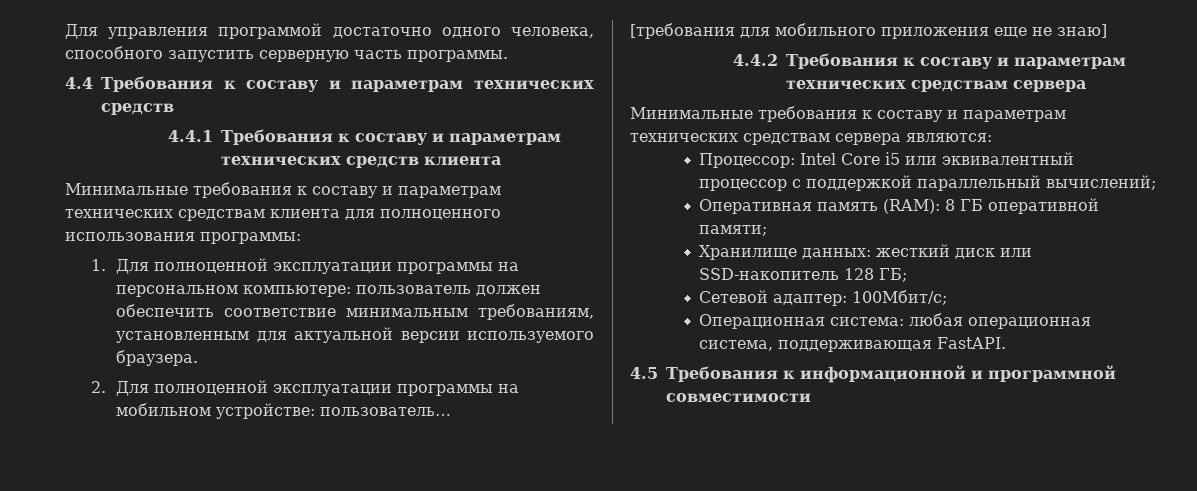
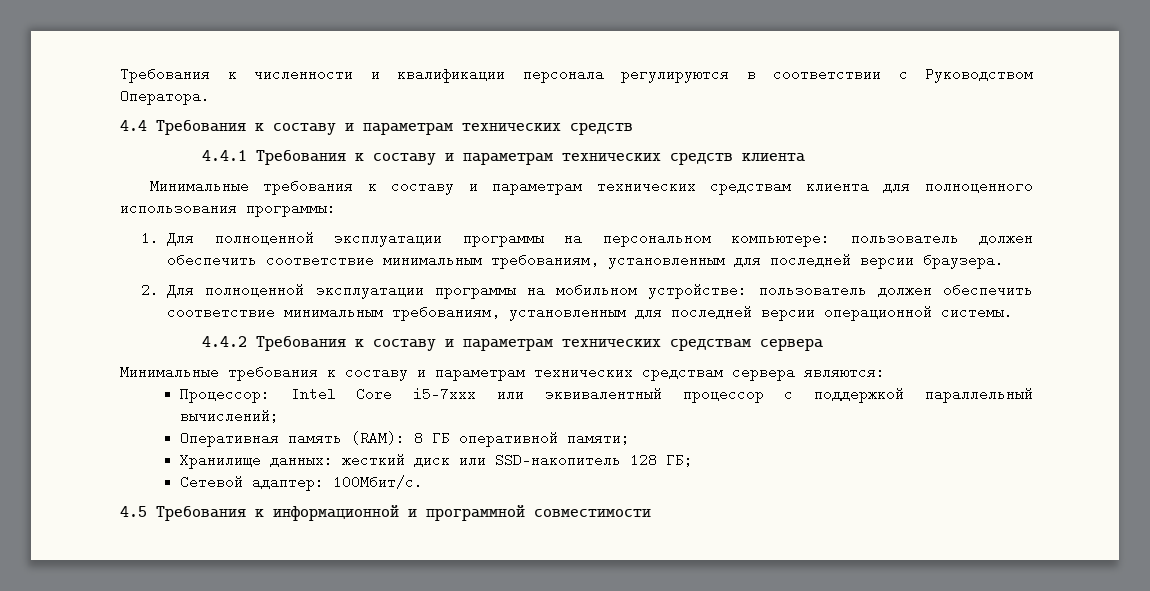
[65,23,594,39] [65,46,508,62] Для управления программой достаточно одного человека, способного запустить серверную часть программы. -> [120,65,1033,83] [120,87,210,105] Требования к численности и квалификации персонала регулируются в соответствии с Руководством Оператора.
[294,327,595,343] актуальной версии используемого -> [770,251,915,269] последней версии
[320,407,452,416] [630,23,1107,39] пользователь… // [требования для мобильного приложения еще не знаю] -> [758,281,1033,298] [167,303,1014,321] пользователь должен обеспечить соответствие минимальным требованиям, установленным для последней версии операционной системы.
[884,152,900,165] i5 -> [413,387,477,401] i5-7xxx
[851,290,947,305] [698,313,1091,329] [698,337,1006,352] 100Мбит/с; // Операционная система: любая операционная система, поддерживающая FastAPI. -> [332,473,423,490] 100Мбит/с.

